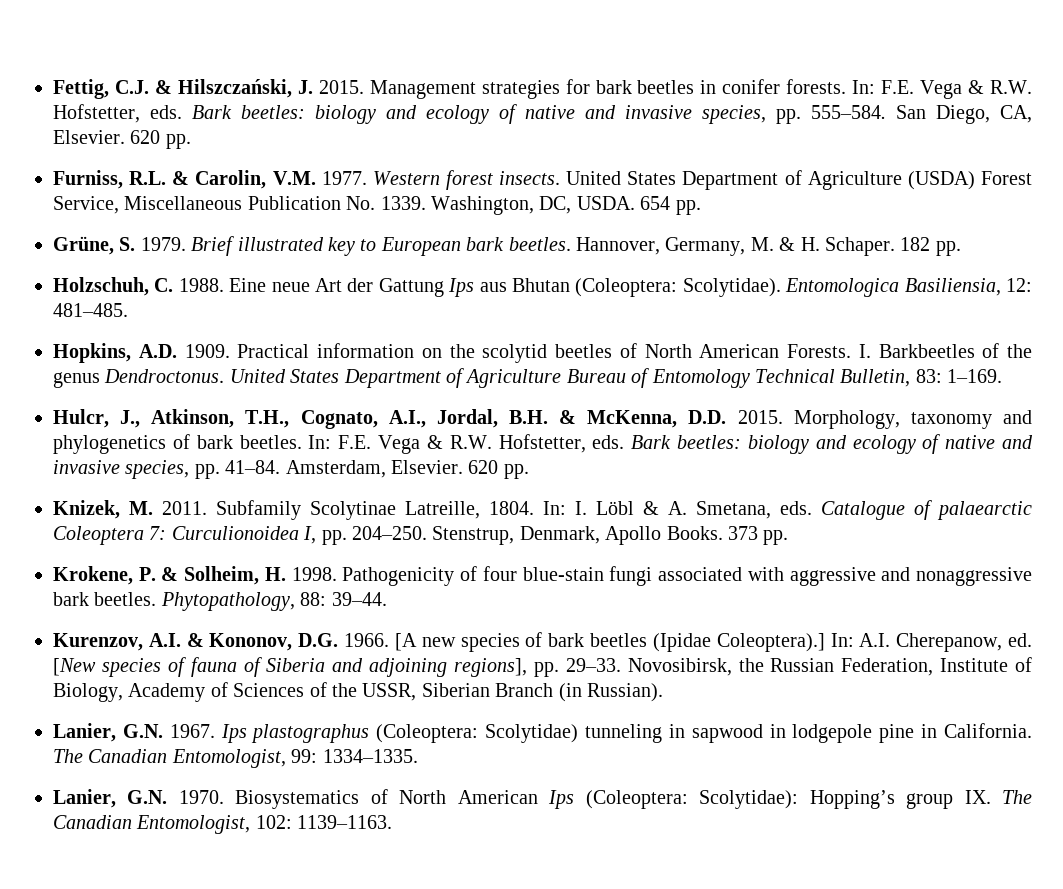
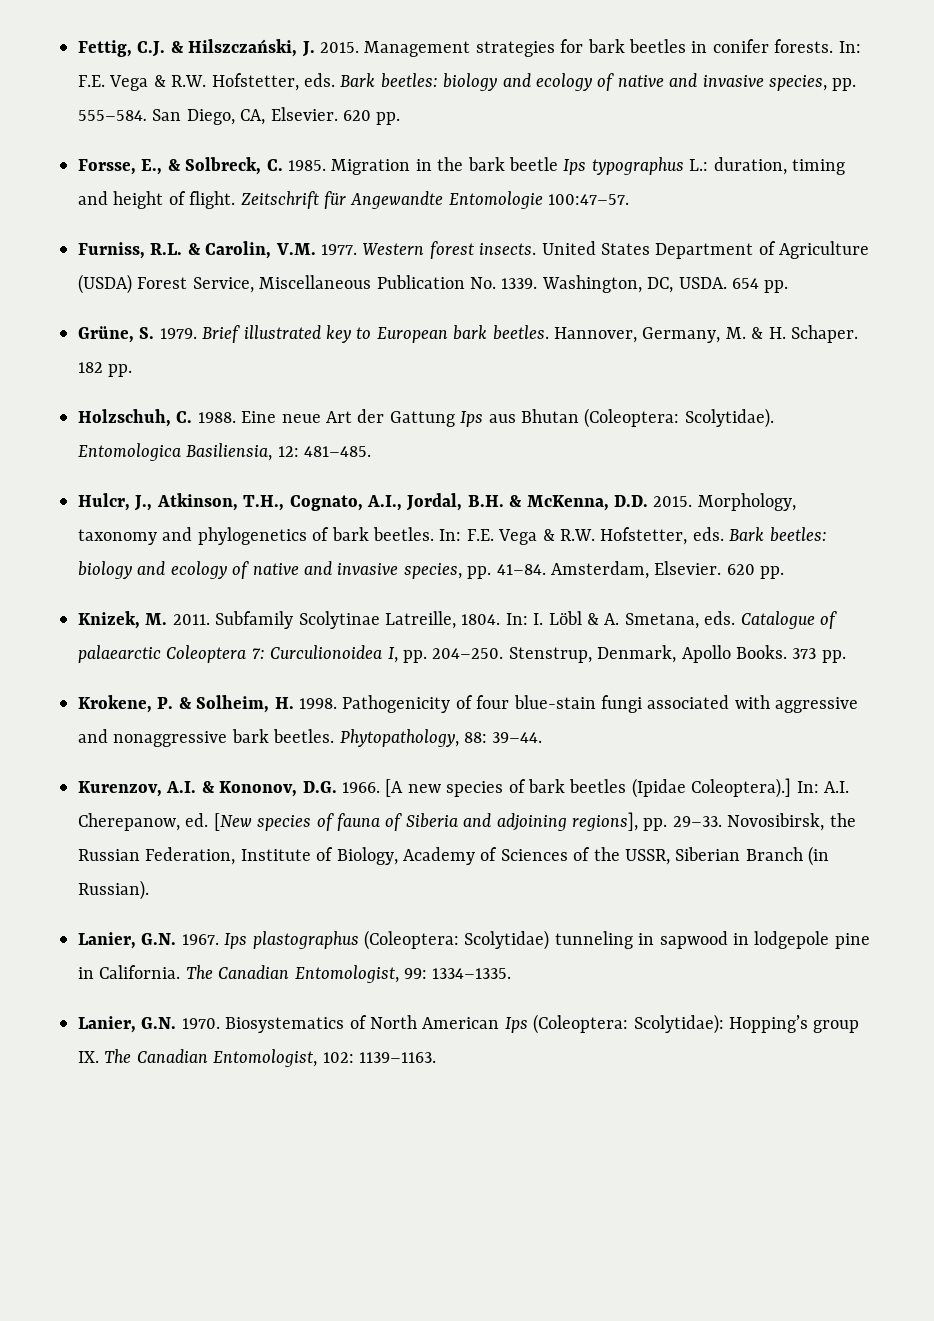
(191, 141) none -> [78,157,845,175] [78,191,630,209] // Forsse, E., & Solbreck, C. 1985. Migration in the bark beetle Ips typographus L.: duration, timing and height of flight. Zeitschrift für Angewandte Entomologie 100:47–57.
[53,343,1032,363] [53,368,1003,388] // Hopkins, A.D. 1909. Practical information on the scolytid beetles of North American Forests. I. Barkbeetles of the genus Dendroctonus. United States Department of Agriculture Bureau of Entomology Technical Bulletin, 83: 1–169. -> (372, 451) none

